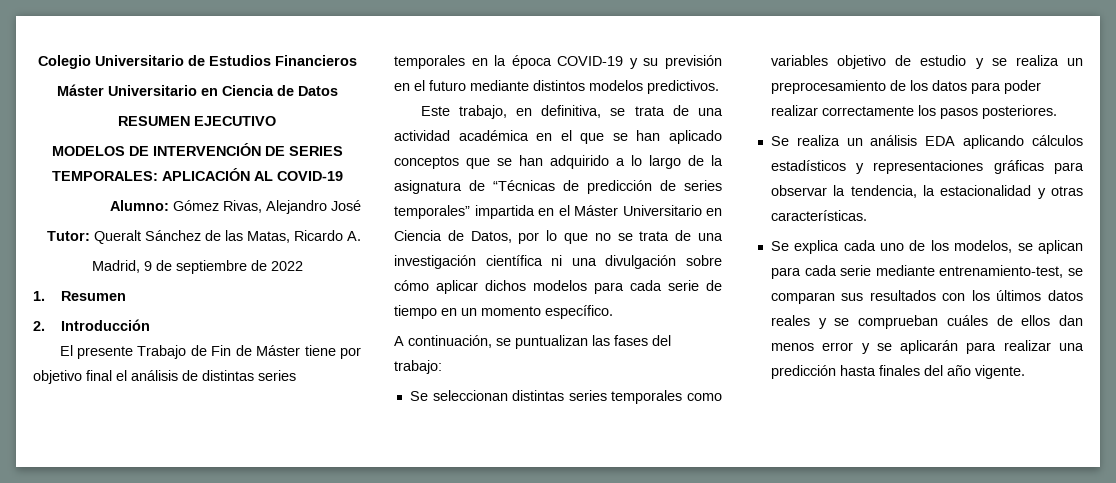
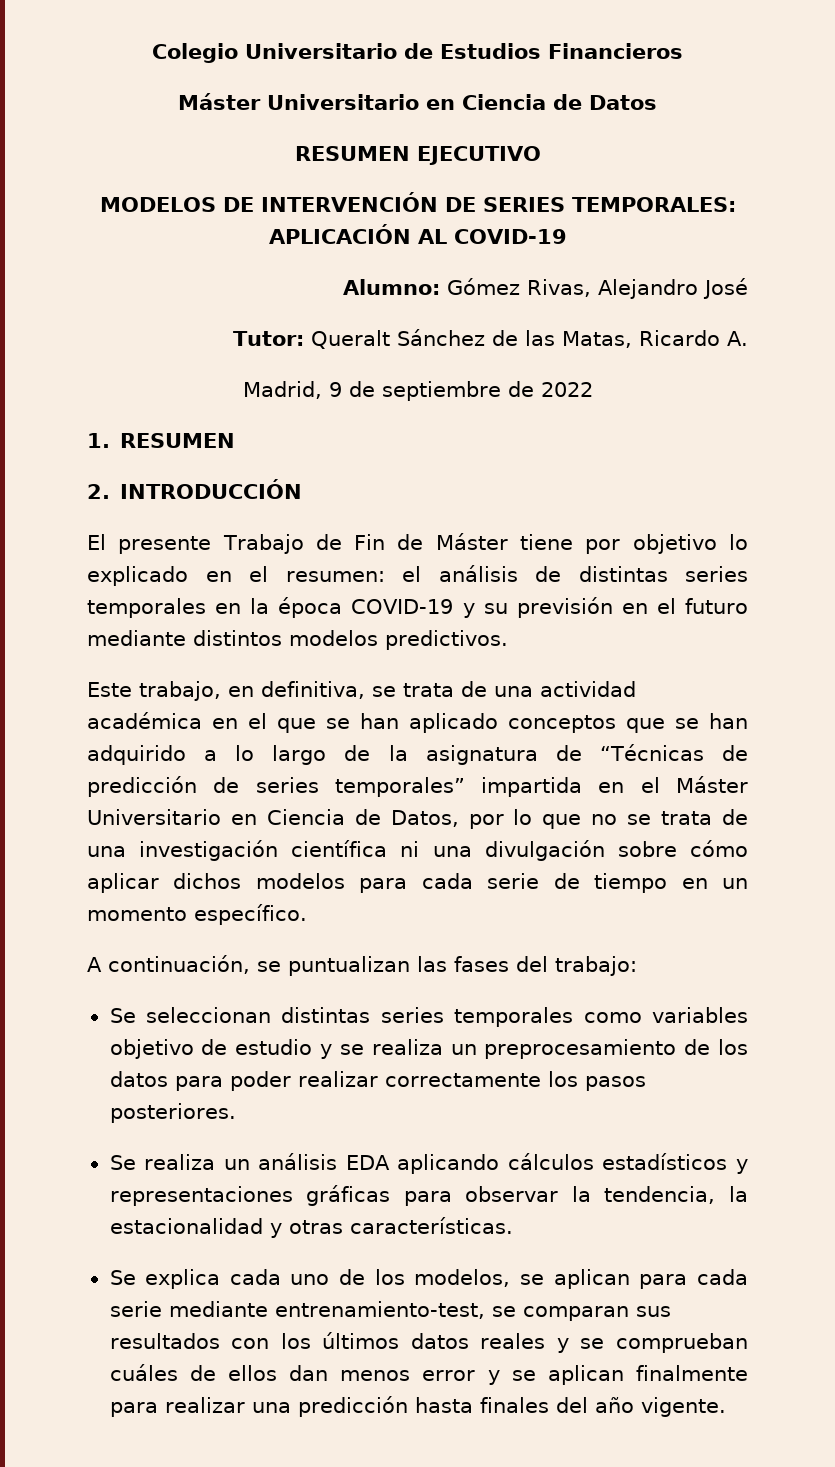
[60,291,126,301] Resumen -> [120,433,236,448] RESUMEN
[60,319,150,331] Introducción -> [120,479,303,499] INTRODUCCIÓN
[86,370,112,381] final -> [728,534,748,550] [87,566,385,586] lo explicado en el resumen:
[900,340,959,354] aplicarán -> [547,1365,748,1385] aplican finalmente

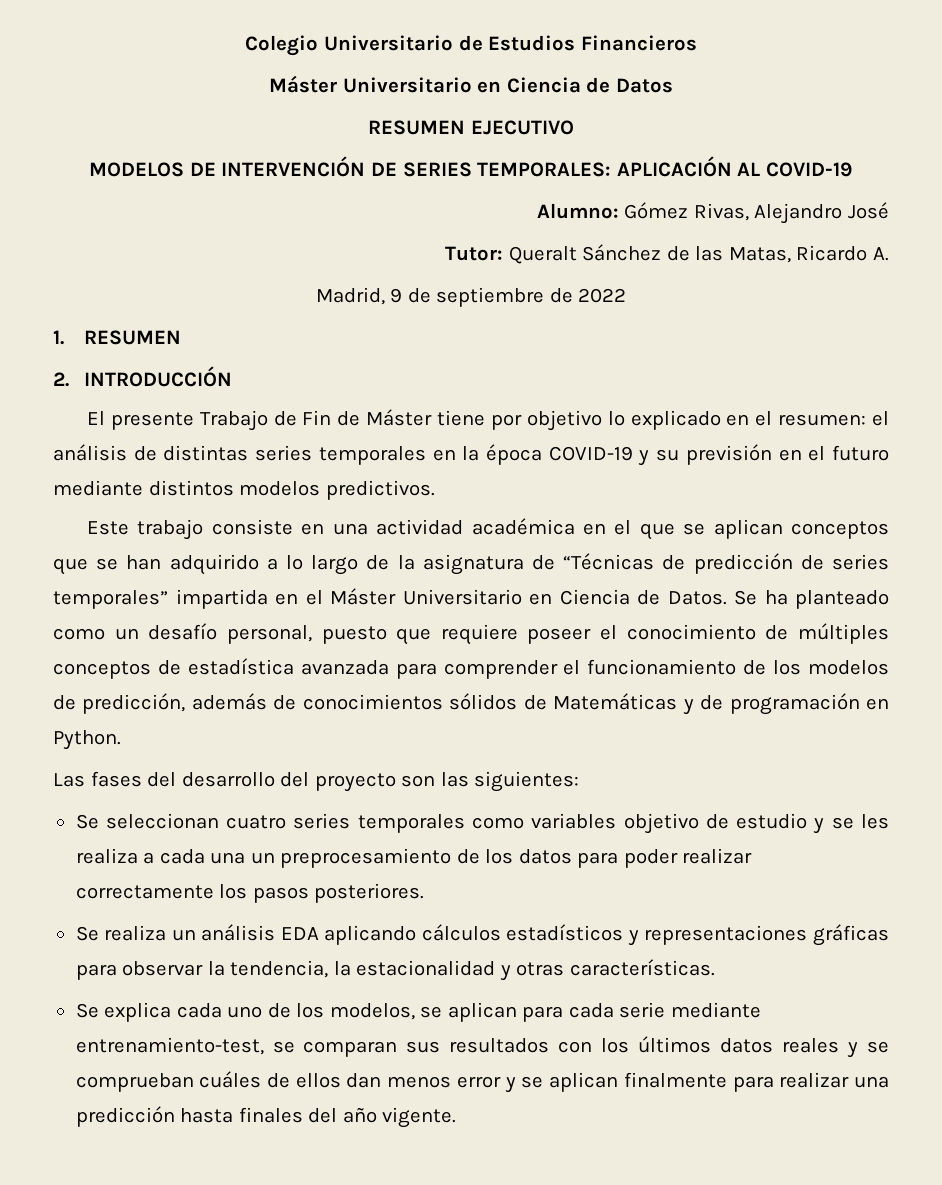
[139,681,487,701] trabajo, en definitiva, se trata de -> [137,519,325,540] trabajo consiste en
[360,713,498,733] han aplicado -> [713,519,783,539] aplican
[390,809,749,829] [87,840,748,861] [87,873,749,893] [87,904,307,925] [87,955,637,976] Datos, por lo que no se trata de una investigación científica ni una divulgación sobre cómo aplicar dichos modelos para cada serie de tiempo en un momento específico. // A continuación, se puntualizan las fases del trabajo: -> [667,590,889,609] [53,623,889,645] [53,658,889,679] [53,693,890,715] [53,730,121,750] [53,771,580,792] Datos. Se ha planteado como un desafío personal, puesto que requiere poseer el conocimiento de múltiples conceptos de estadística avanzada para comprender el funcionamiento de los modelos de predicción, además de conocimientos sólidos de Matemáticas y de programación en Python. // Las fases del desarrollo del proyecto son las siguientes:
[281,1007,371,1023] distintas -> [226,815,287,829] cuatro
[371,1039,443,1055] realiza -> [861,814,890,829] [75,848,246,864] les realiza a cada una

